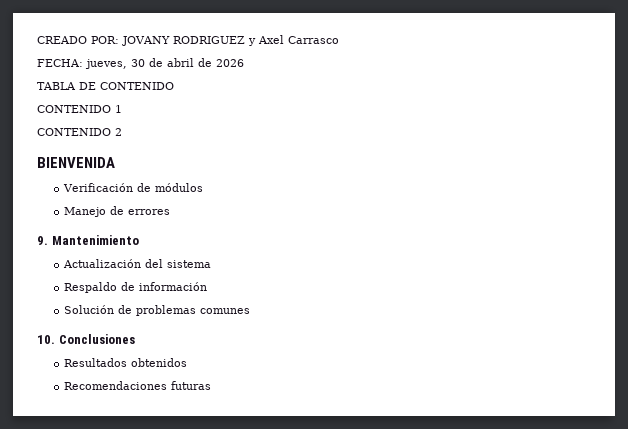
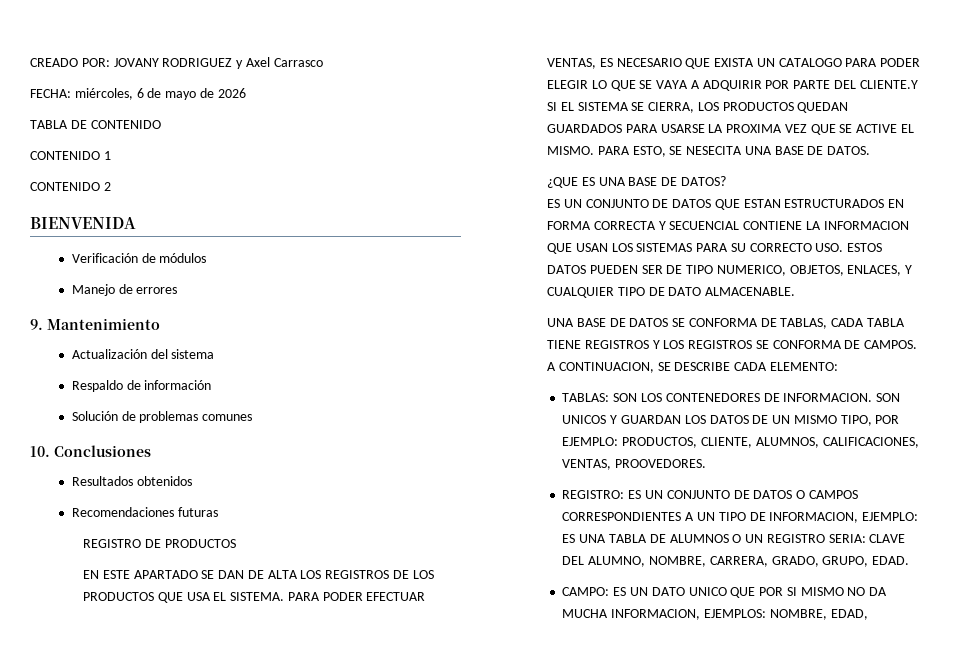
[85,58,194,69] jueves, 30 de abril -> [74,88,197,100] miércoles, 6 de mayo
(211, 385) none -> [83,539,236,548] [83,570,434,579] [83,592,426,603] [547,58,921,69] [547,80,918,91] [547,102,849,113] [547,124,915,135] [547,146,871,157] [547,176,726,188] [547,199,905,210] [547,221,909,230] [547,243,883,254] [547,265,913,276] [547,287,796,298] [547,318,906,329] [547,340,918,349] [547,362,838,373] [562,393,901,402] [562,415,900,426] [562,437,919,448] [562,459,707,470] [562,490,858,499] [562,512,919,523] [562,534,906,543] [562,556,910,567] [562,587,888,598] [562,609,868,620] // REGISTRO DE PRODUCTOS // EN ESTE APARTADO SE DAN DE ALTA LOS REGISTROS DE LOS PRODUCTOS QUE USA EL SISTEMA. PARA PODER EFECTUAR VENTAS, ES NECESARIO QUE EXISTA UN CATALOGO PARA PODER ELEGIR LO QUE SE VAYA A ADQUIRIR POR PARTE DEL CLIENTE.Y SI EL SISTEMA SE CIERRA, LOS PRODUCTOS QUEDAN GUARDADOS PARA USARSE LA PROXIMA VEZ QUE SE ACTIVE EL MISMO. PARA ESTO, SE NESECITA UNA BASE DE DATOS. // ¿QUE ES UNA BASE DE DATOS? // ES UN CONJUNTO DE DATOS QUE ESTAN ESTRUCTURADOS EN FORMA CORRECTA Y SECUENCIAL CONTIENE LA INFORMACION QUE USAN LOS SISTEMAS PARA SU CORRECTO USO. ESTOS DATOS PUEDEN SER DE TIPO NUMERICO, OBJETOS, ENLACES, Y CUALQUIER TIPO DE DATO ALMACENABLE. // UNA BASE DE DATOS SE CONFORMA DE TABLAS, CADA TABLA TIENE REGISTROS Y LOS REGISTROS SE CONFORMA DE CAMPOS. A CONTINUACION, SE DESCRIBE CADA ELEMENTO: // TABLAS: SON LOS CONTENEDORES DE INFORMACION. SON UNICOS Y GUARDAN LOS DATOS DE UN MISMO TIPO, POR EJEMPLO: PRODUCTOS, CLIENTE, ALUMNOS, CALIFICACIONES, VENTAS, PROOVEDORES. // REGISTRO: ES UN CONJUNTO DE DATOS O CAMPOS CORRESPONDIENTES A UN TIPO DE INFORMACION, EJEMPLO: ES UNA TABLA DE ALUMNOS O UN REGISTRO SERIA: CLAVE DEL ALUMNO, NOMBRE, CARRERA, GRADO, GRUPO, EDAD. // CAMPO: ES UN DATO UNICO QUE POR SI MISMO NO DA MUCHA INFORMACION, EJEMPLOS: NOMBRE, EDAD,

